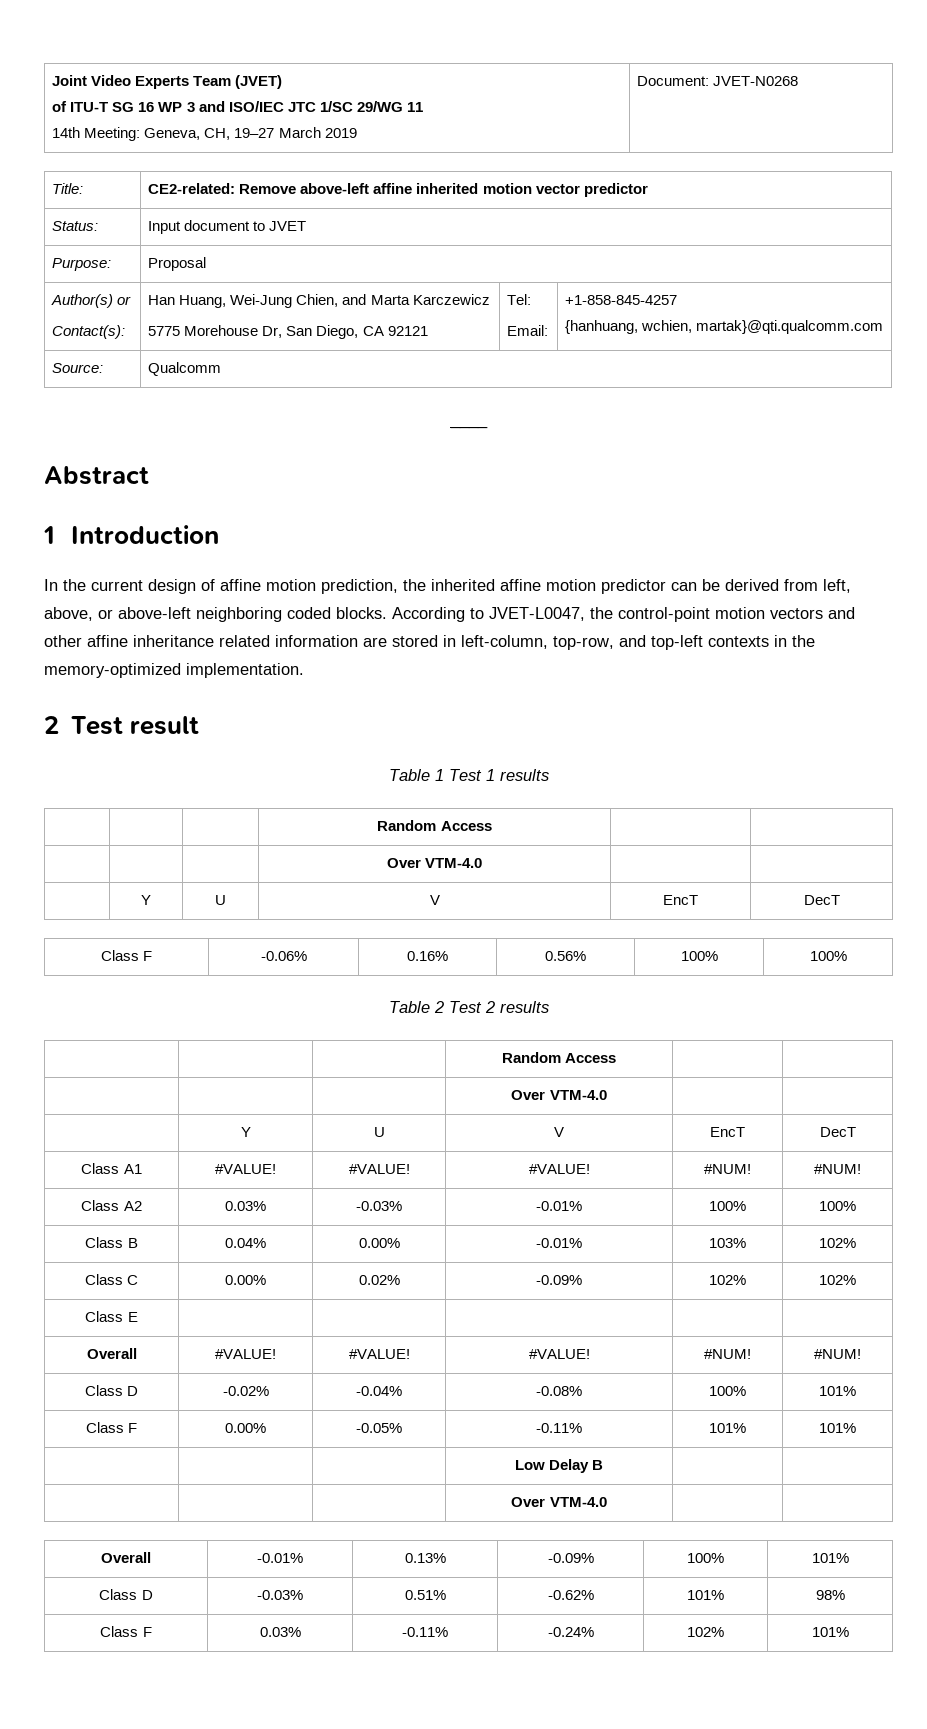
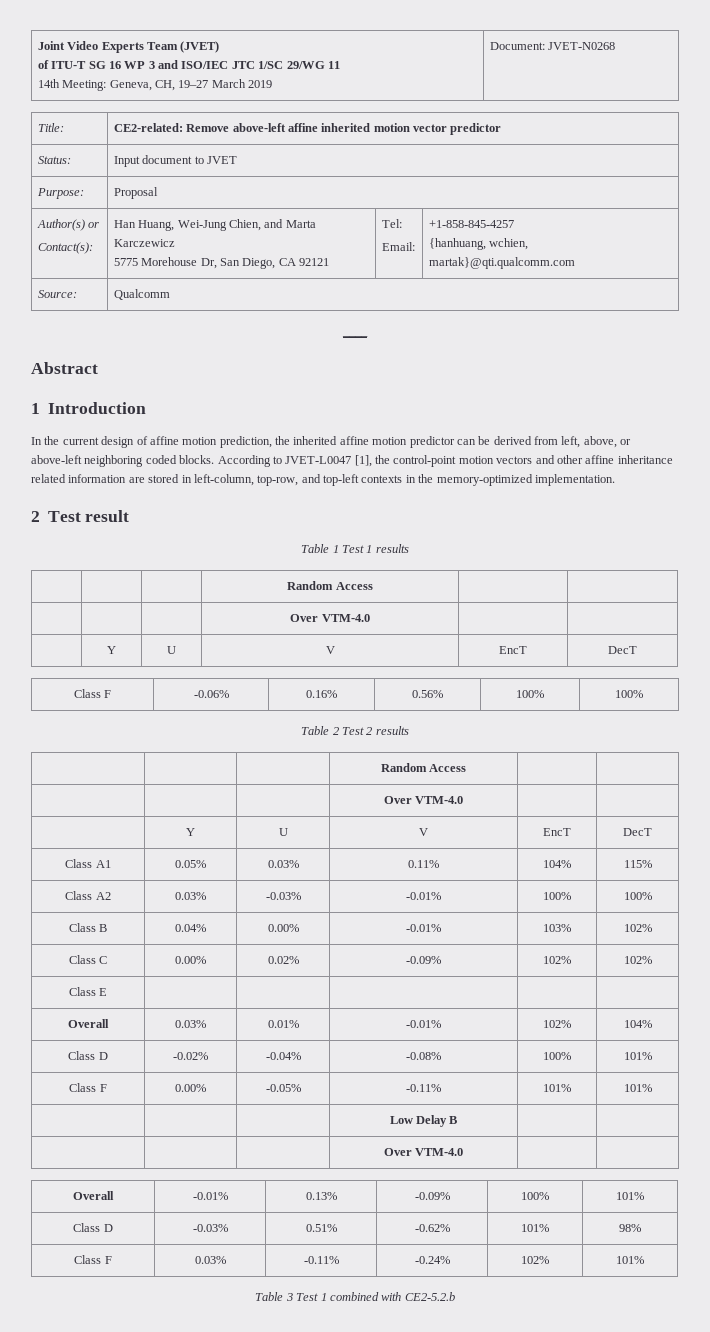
[489,607,585,621] JVET-L0047, -> [285,455,372,467] JVET-L0047 [1],
[215,1164,276,1174] [348,1164,410,1174] [528,1164,590,1174] [704,1164,751,1174] [814,1164,861,1174] #VALUE! | #VALUE! | #VALUE! | #NUM! | #NUM! -> [175,860,206,868] [267,860,299,868] [408,860,439,868] [543,860,571,868] [623,860,652,868] 0.05% | 0.03% | 0.11% | 104% | 115%
[215,1349,276,1359] [348,1349,410,1359] [528,1349,590,1359] [704,1349,751,1359] [814,1349,861,1359] #VALUE! | #VALUE! | #VALUE! | #NUM! | #NUM! -> [175,1020,206,1028] [267,1020,299,1028] [406,1020,441,1028] [543,1020,571,1028] [623,1020,652,1028] 0.03% | 0.01% | -0.01% | 102% | 104%
(849, 1632) none -> [255,1292,455,1301] // Table 3 Test 1 combined with CE2-5.2.b

